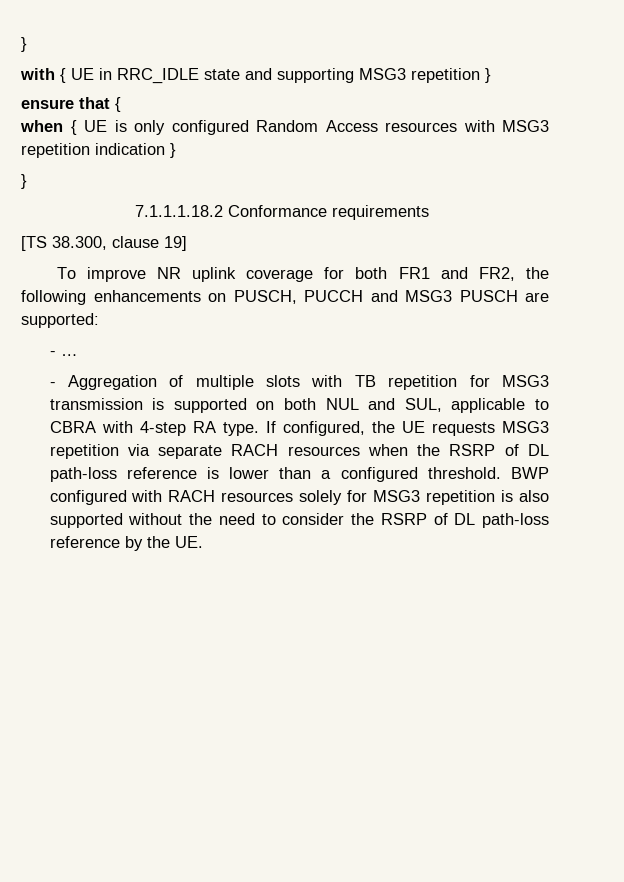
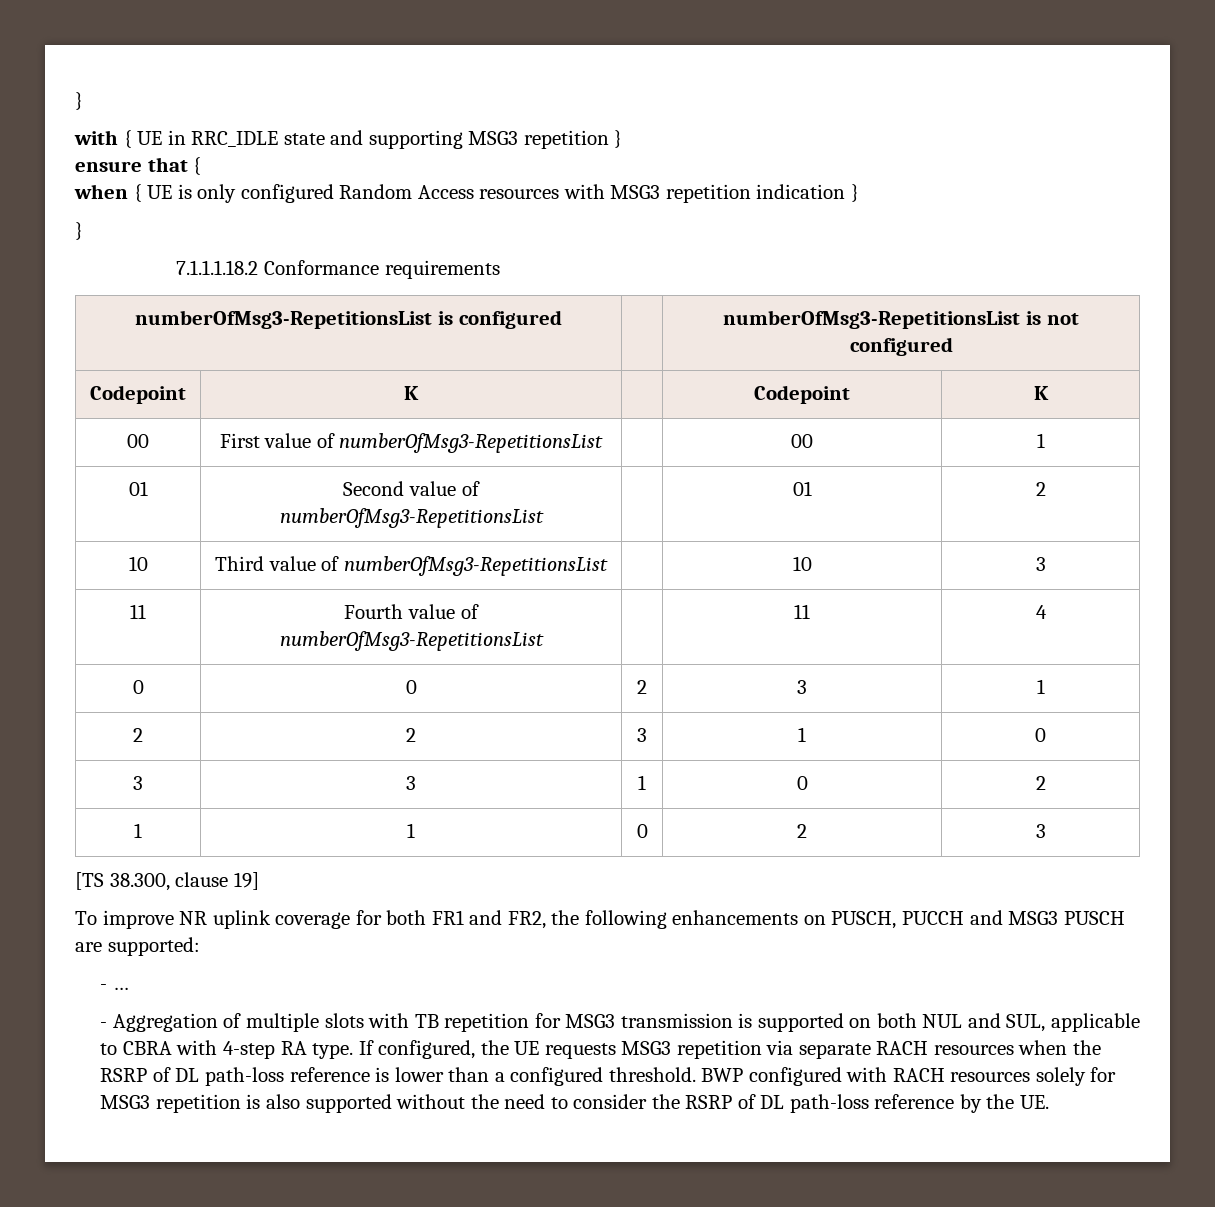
(430, 212) none -> [135,310,562,329] [723,310,1079,329] [849,337,953,356] [90,385,186,404] [404,386,419,400] [754,385,850,404] [1033,386,1049,400] [127,434,149,448] [219,433,604,453] [791,434,813,448] [1036,433,1045,448] [128,481,148,496] [343,481,480,496] [279,508,544,528] [792,481,812,496] [1035,482,1046,496] [128,556,148,571] [215,556,608,576] [792,556,812,571] [1035,557,1046,571] [130,604,146,619] [344,604,479,619] [279,631,544,651] [794,604,810,619] [1035,605,1047,619] [132,680,144,694] [405,680,417,694] [637,680,647,694] [797,680,807,694] [1036,679,1045,694] [133,728,143,742] [406,728,416,742] [637,728,647,742] [798,727,806,742] [1035,728,1046,742] [133,776,143,790] [406,776,416,790] [638,775,646,790] [796,776,808,790] [1035,776,1046,790] [134,823,142,838] [407,823,415,838] [636,824,648,838] [797,824,807,838] [1035,824,1046,838] // numberOfMsg3-RepetitionsList is configured | | numberOfMsg3-RepetitionsList is not configured // Codepoint | K | | Codepoint | K // 00 | First value of numberOfMsg3-RepetitionsList | | 00 | 1 // 01 | Second value of numberOfMsg3-RepetitionsList | | 01 | 2 // 10 | Third value of numberOfMsg3-RepetitionsList | | 10 | 3 // 11 | Fourth value of numberOfMsg3-RepetitionsList | | 11 | 4 // 0 | 0 | 2 | 3 | 1 // 2 | 2 | 3 | 1 | 0 // 3 | 3 | 1 | 0 | 2 // 1 | 1 | 0 | 2 | 3

